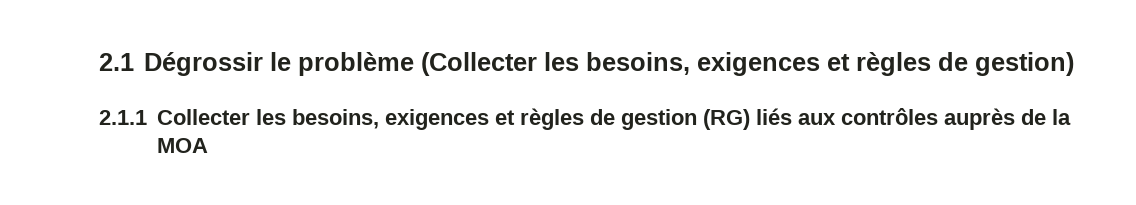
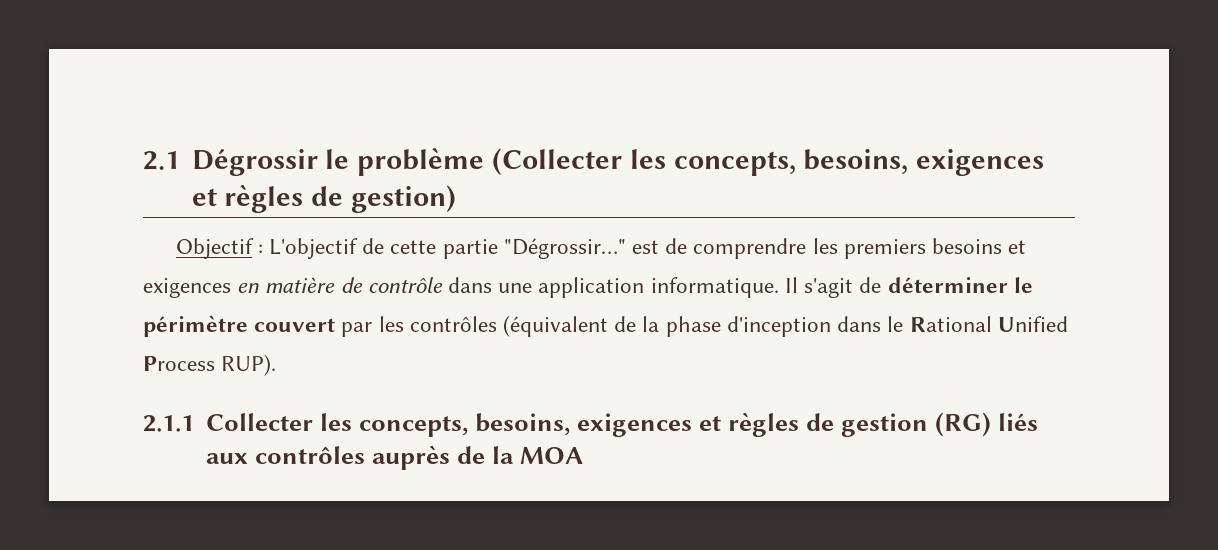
(579, 61) none -> [673,151,796,176] concepts,
(1074, 64) none -> [175,238,1027,259] [143,277,1033,298] [143,315,1068,337] [143,354,277,376] // Objectif : L'objectif de cette partie "Dégrossir…" est de comprendre les premiers besoins et exigences en matière de contrôle dans une application informatique. Il s'agit de déterminer le périmètre couvert par les contrôles (équivalent de la phase d'inception dans le Rational Unified Process RUP).
(286, 117) none -> [358,416,468,437] concepts,

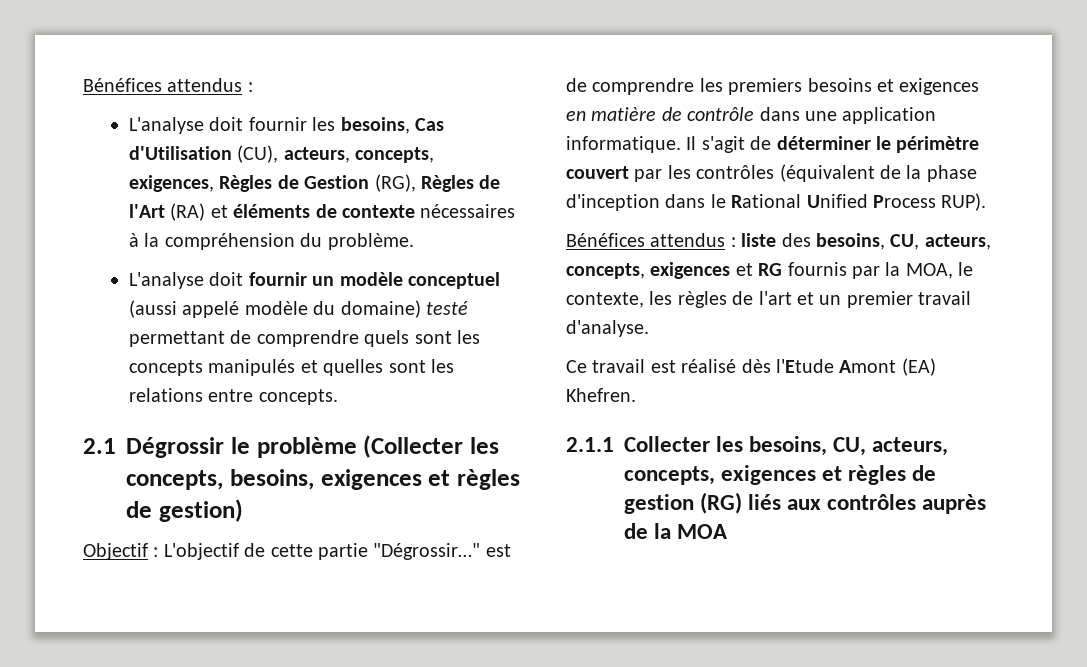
(143, 160) none -> [83,78,253,92] [128,117,444,134] [128,145,435,163] [128,174,501,192] [128,203,516,221] [128,233,414,250] [128,272,500,289] [128,300,468,318] [128,330,480,347] [128,359,454,376] [128,388,338,405] Bénéfices attendus : // L'analyse doit fournir les besoins, Cas d'Utilisation (CU), acteurs, concepts, exigences, Règles de Gestion (RG), Règles de l'Art (RA) et éléments de contexte nécessaires à la compréhension du problème. // L'analyse doit fournir un modèle conceptuel (aussi appelé modèle du domaine) testé permettant de comprendre quels sont les concepts manipulés et quelles sont les relations entre concepts. //
(277, 365) none -> [566,233,991,250] [566,262,974,279] [566,291,972,308] [566,320,649,337] [566,358,936,376] [566,388,636,402] // Bénéfices attendus : liste des besoins, CU, acteurs, concepts, exigences et RG fournis par la MOA, le contexte, les règles de l'art et un premier travail d'analyse. // Ce travail est réalisé dès l'Etude Amont (EA) Khefren.
[358,413,570,437] concepts, besoins, -> [749,436,949,456] [624,466,715,485] besoins, CU, acteurs, concepts,

